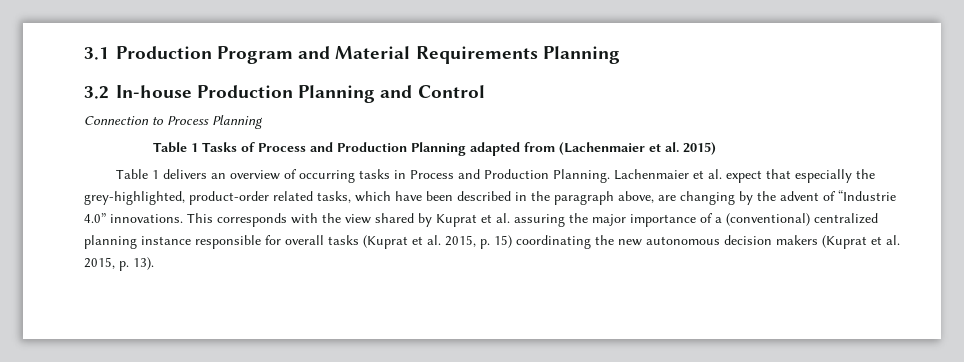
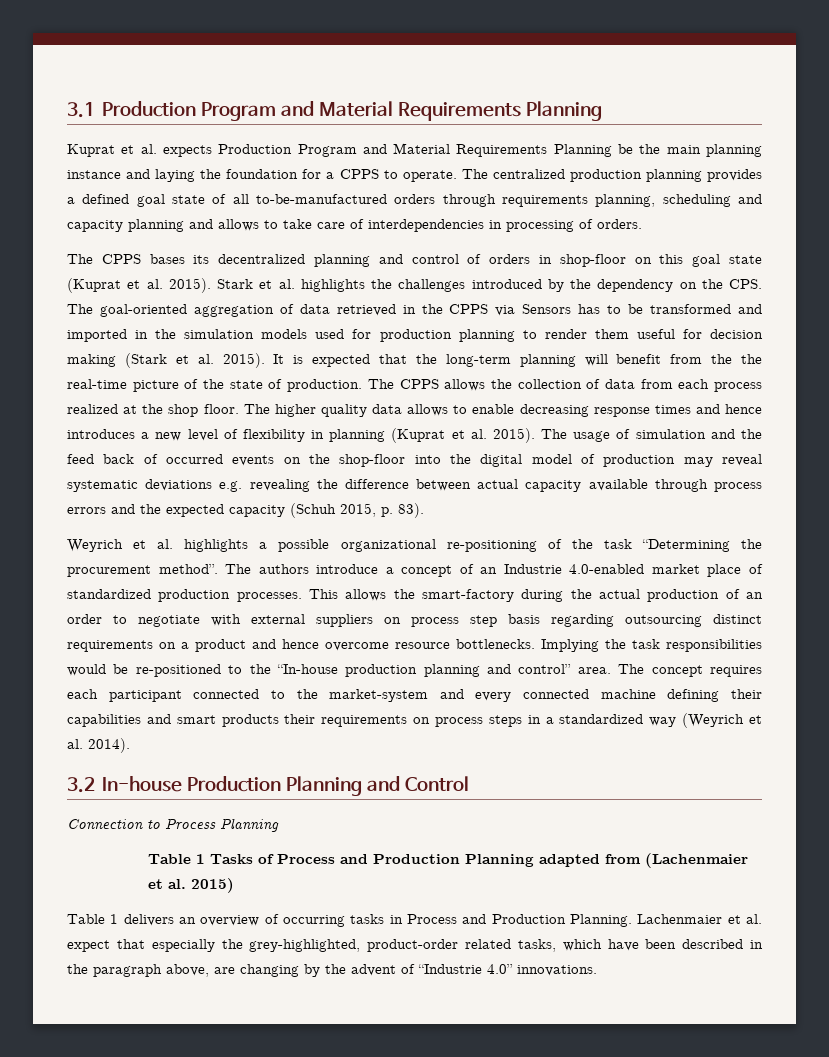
(620, 55) none -> [67,143,762,157] [67,169,762,182] [67,194,763,207] [67,219,642,232] [67,254,762,267] [67,278,762,293] [67,304,762,317] [67,329,763,342] [67,353,762,368] [67,379,762,392] [67,404,762,417] [67,428,762,443] [67,454,762,467] [67,479,762,492] [67,503,424,518] [67,539,763,552] [67,564,764,577] [67,589,763,602] [67,614,762,627] [67,639,762,652] [67,664,762,677] [67,689,762,702] [67,713,762,728] [67,738,130,753] // Kuprat et al. expects Production Program and Material Requirements Planning be the main planning instance and laying the foundation for a CPPS to operate. The centralized production planning provides a defined goal state of all to-be-manufactured orders through requirements planning, scheduling and capacity planning and allows to take care of interdependencies in processing of orders. // The CPPS bases its decentralized planning and control of orders in shop-floor on this goal state (Kuprat et al. 2015). Stark et al. highlights the challenges introduced by the dependency on the CPS. The goal-oriented aggregation of data retrieved in the CPPS via Sensors has to be transformed and imported in the simulation models used for production planning to render them useful for decision making (Stark et al. 2015). It is expected that the long-term planning will benefit from the the real-time picture of the state of production. The CPPS allows the collection of data from each process realized at the shop floor. The higher quality data allows to enable decreasing response times and hence introduces a new level of flexibility in planning (Kuprat et al. 2015). The usage of simulation and the feed back of occurred events on the shop-floor into the digital model of production may reveal systematic deviations e.g. revealing the difference between actual capacity available through process errors and the expected capacity (Schuh 2015, p. 83). // Weyrich et al. highlights a possible organizational re-positioning of the task “Determining the procurement method”. The authors introduce a concept of an Industrie 4.0-enabled market place of standardized production processes. This allows the smart-factory during the actual production of an order to negotiate with external suppliers on process step basis regarding outsourcing distinct requirements on a product and hence overcome resource bottlenecks. Implying the task responsibilities would be re-positioned to the “In-house production planning and control” area. The concept requires each participant connected to the market-system and every connected machine defining their capabilities and smart products their requirements on process steps in a standardized way (Weyrich et al. 2014).
[187,213,878,227] [84,235,900,249] [84,257,154,271] This corresponds with the view shared by Kuprat et al. assuring the major importance of a (conventional) centralized planning instance responsible for overall tasks (Kuprat et al. 2015, p. 15) coordinating the new autonomous decision makers (Kuprat et al. 2015, p. 13). -> (597, 970) none

